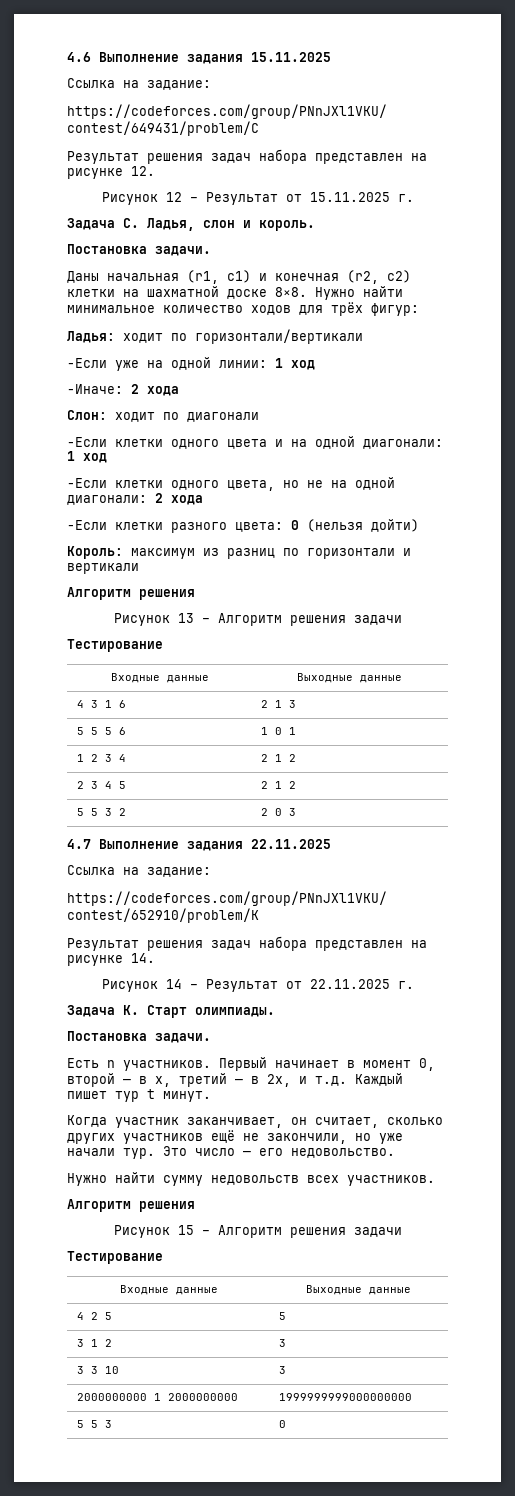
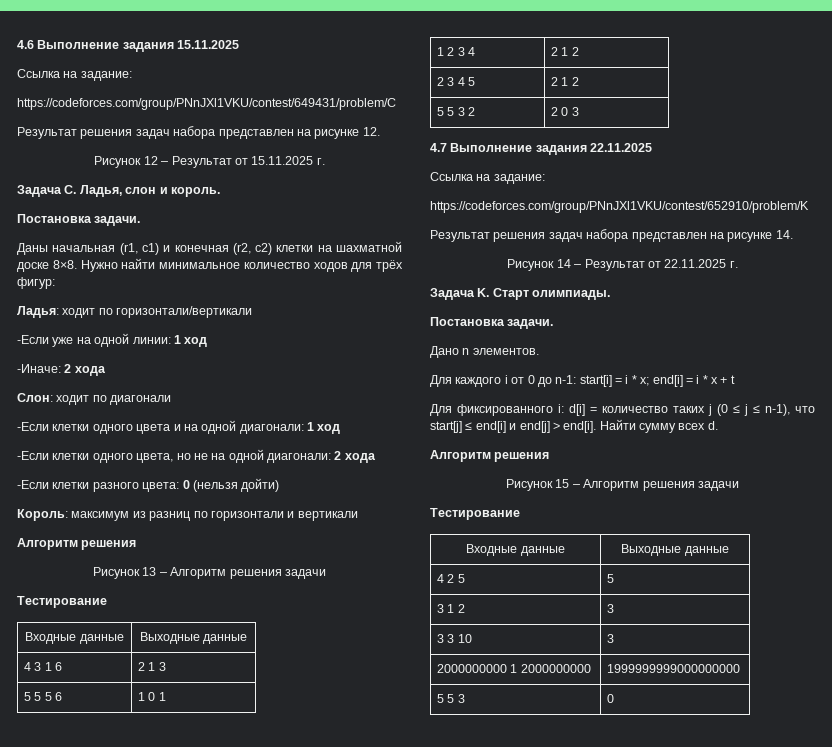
[67,1057,435,1071] [67,1073,403,1087] [67,1089,211,1102] [67,1115,443,1128] [67,1130,403,1144] [67,1146,395,1159] [67,1172,435,1186] Есть n участников. Первый начинает в момент 0, второй — в x, третий — в 2x, и т.д. Каждый пишет тур t минут. // Когда участник заканчивает, он считает, сколько других участников ещё не закончили, но уже начали тур. Это число — его недовольство. // Нужно найти сумму недовольств всех участников. -> [430,346,539,358] [430,375,735,387] [430,404,815,416] [430,419,718,433] Дано n элементов. // Для каждого i от 0 до n-1: start[i] = i * x; end[i] = i * x + t // Для фиксированного i: d[i] = количество таких j (0 ≤ j ≤ n-1), что start[j] ≤ end[i] и end[j] > end[i]. Найти сумму всех d.

